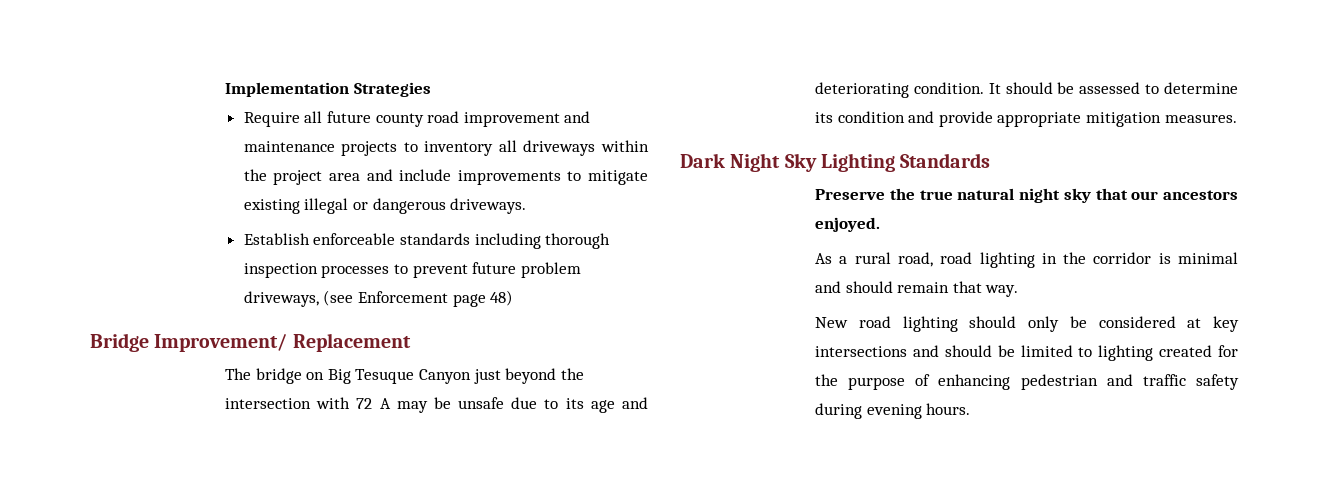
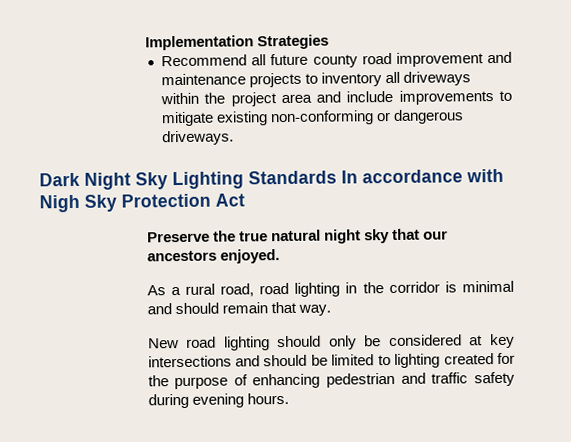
[243,112,300,127] Require -> [161,54,248,67] Recommend
[304,198,349,214] illegal -> [270,110,375,126] non-conforming
[243,233,611,249] [243,262,581,278] [243,290,514,307] [90,333,411,352] [225,368,584,384] [225,397,648,413] [815,82,1238,98] [815,111,1237,127] // Establish enforceable standards including thorough inspection processes to prevent future problem driveways, (see Enforcement page 48) // Bridge Improvement/ Replacement // The bridge on Big Tesuque Canyon just beyond the intersection with 72 A may be unsafe due to its age and deteriorating condition. It should be assessed to determine its condition and provide appropriate mitigation measures. -> (235, 138) none
(991, 160) none -> [341,168,504,184] [39,193,245,213] In accordance with Nigh Sky Protection Act

